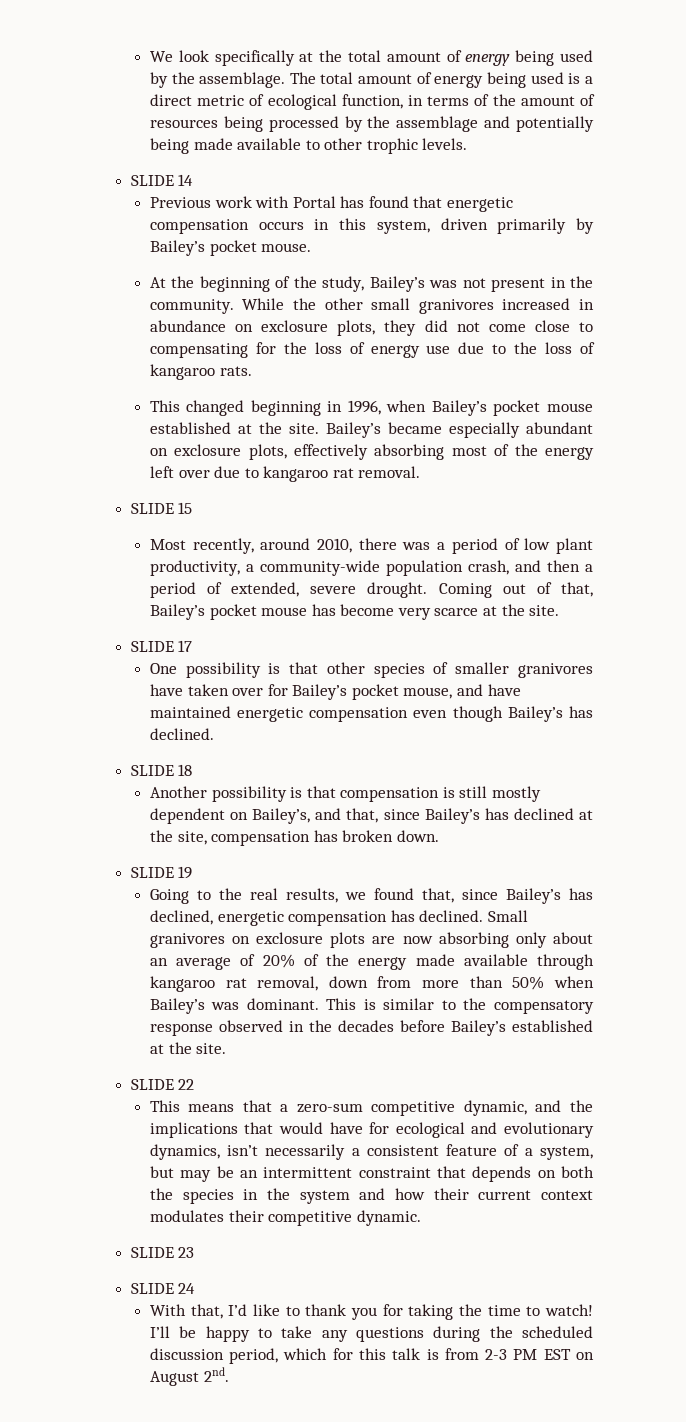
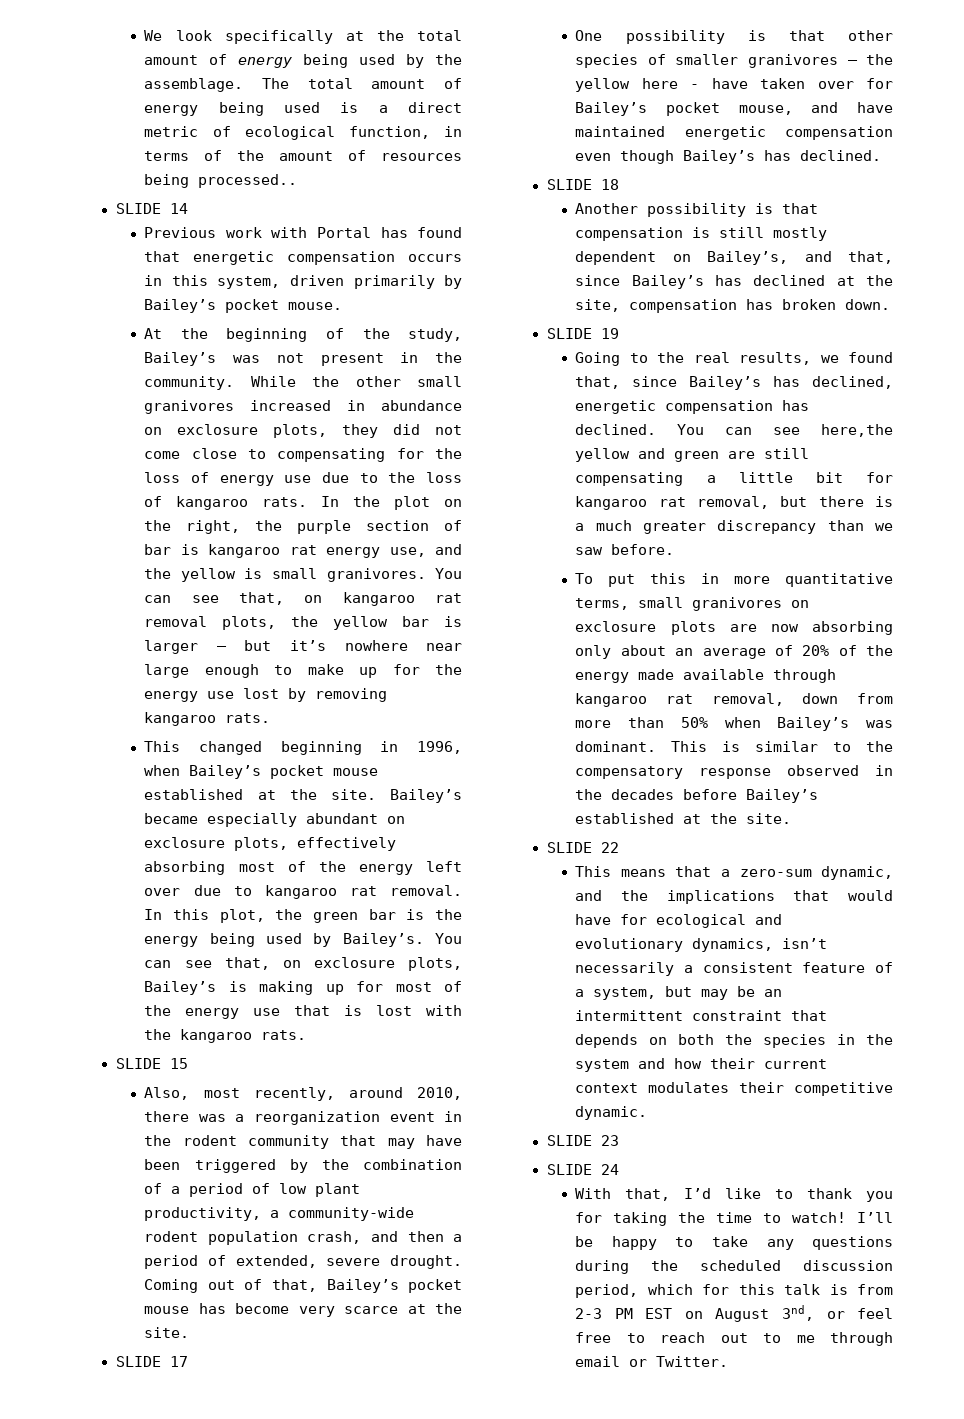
[268,116,594,132] [149,138,468,154] processed by the assemblage and potentially being made available to other trophic levels. -> [198,174,298,188] processed..
(252, 371) none -> [321,496,463,510] [144,520,462,534] [144,544,463,558] [144,568,463,582] [144,592,463,606] [144,616,462,630] [144,640,463,654] [144,664,463,678] [144,688,388,702] [144,712,271,726] In the plot on the right, the purple section of bar is kangaroo rat energy use, and the yellow is small granivores. You can see that, on kangaroo rat removal plots, the yellow bar is larger – but it’s nowhere near large enough to make up for the energy use lost by removing kangaroo rats.
(421, 472) none -> [144,909,462,923] [144,933,463,947] [144,957,463,971] [144,981,463,995] [144,1005,463,1019] [144,1029,307,1043] In this plot, the green bar is the energy being used by Bailey’s. You can see that, on exclosure plots, Bailey’s is making up for most of the energy use that is lost with the kangaroo rats.
[149,539,186,550] Most -> [144,1087,240,1100] Also, most
(446, 546) none -> [253,1111,463,1125] [144,1135,463,1149] [144,1159,463,1173] [144,1183,181,1194] reorganization event in the rodent community that may have been triggered by the combination of a
(380, 568) none -> [144,1231,199,1242] rodent
(593, 670) none -> [847,54,893,65] [575,78,700,92] – the yellow here -
[487,910,528,922] Small -> [677,424,893,437] [575,448,810,462] [575,472,893,486] [575,496,893,510] [575,520,893,534] [575,544,675,555] [575,573,893,587] [575,597,684,610] You can see here,the yellow and green are still compensating a little bit for kangaroo rat removal, but there is a much greater discrepancy than we saw before. // To put this in more quantitative terms, small
[371,1101,456,1116] competitive -> (812, 873) none
[203,1367,229,1382] 2nd. -> [781,1305,893,1321] [575,1332,893,1346] [575,1356,729,1367] 3nd, or feel free to reach out to me through email or Twitter.

